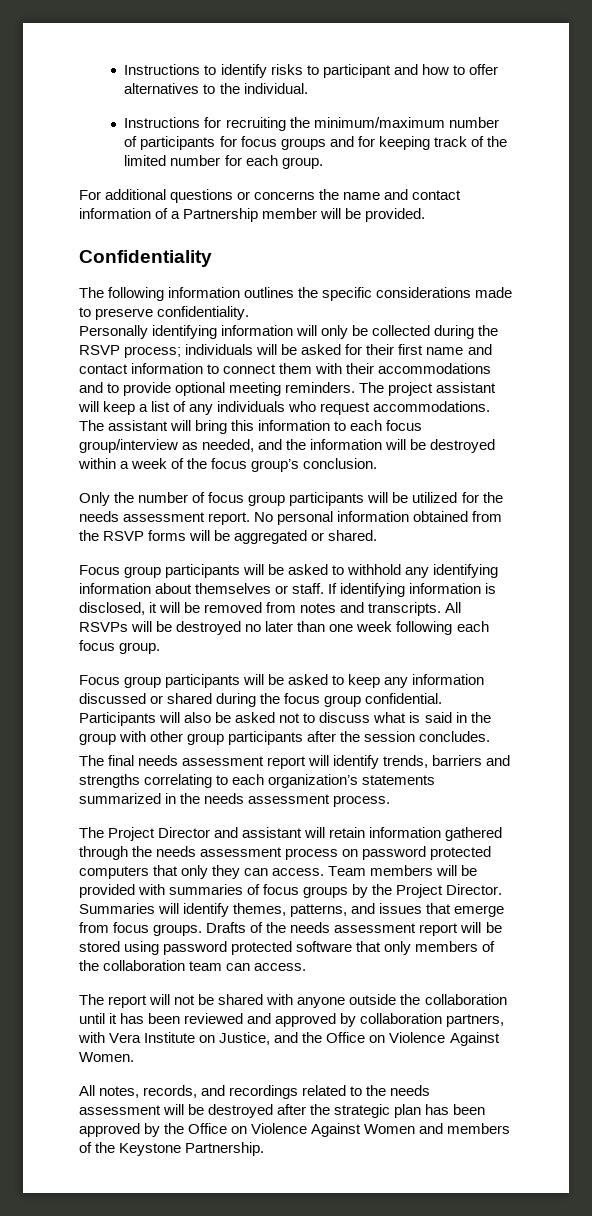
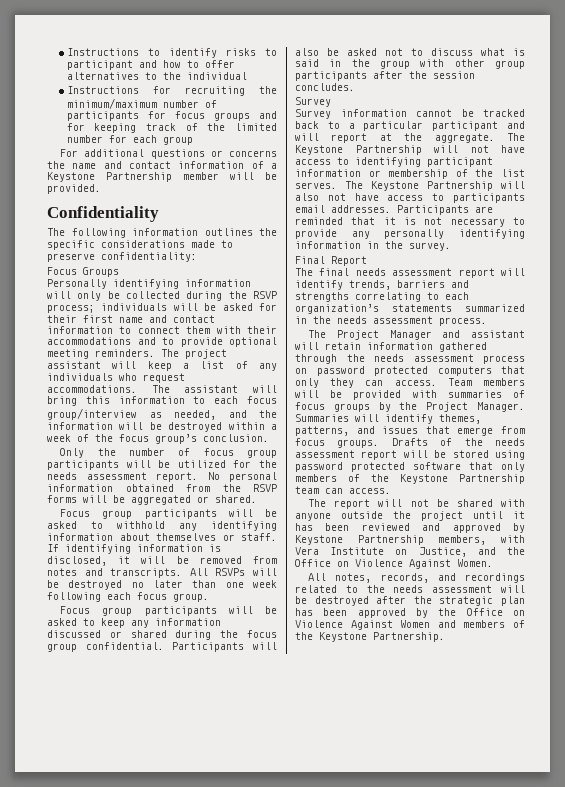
[243,83,308,94] individual. -> [186,72,247,80] individual
[281,157,323,169] group. -> [162,136,193,145] group
(181, 215) none -> [47,172,95,182] Keystone
[157,306,250,320] confidentiality. -> [101,252,197,262] [47,267,119,277] confidentiality: // Focus Groups
(491, 736) none -> [295,97,331,107] [295,109,525,119] [295,121,525,131] [295,133,525,143] [295,145,525,155] [295,157,493,167] [295,169,525,179] [295,181,525,191] [295,193,525,203] [295,205,493,215] [295,217,525,227] [295,229,525,239] [295,241,451,251] [295,256,367,266] // Survey // Survey information cannot be tracked back to a particular participant and will report at the aggregate. The Keystone Partnership will not have access to identifying participant information or membership of the list serves. The Keystone Partnership will also not have access to participants email addresses. Participants are reminded that it is not necessary to provide any personally identifying information in the survey. // Final Report
[158,827,211,838] Director -> [389,330,432,340] Manager
[446,884,503,895] Director. -> [477,402,525,412] Manager.
[103,960,186,971] collaboration -> [400,474,525,484] Keystone Partnership
[424,994,507,1005] collaboration -> [421,511,463,521] project
[360,1013,505,1027] collaboration partners, -> [295,535,487,545] Keystone Partnership members,

